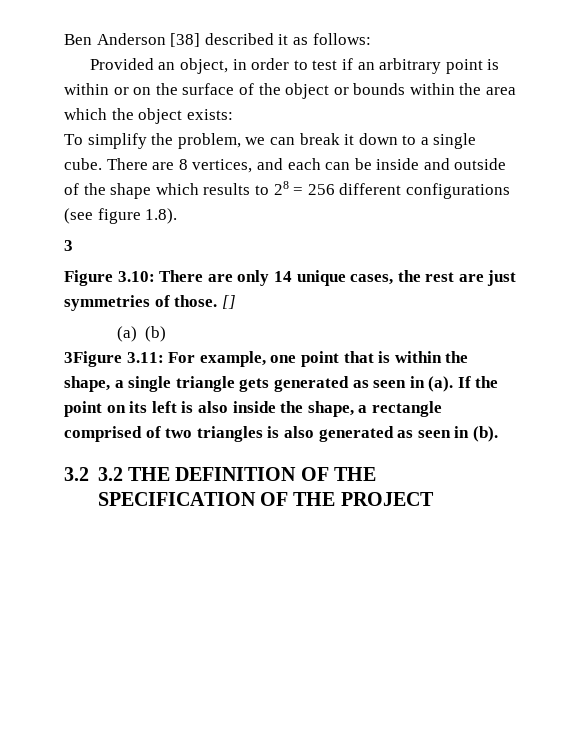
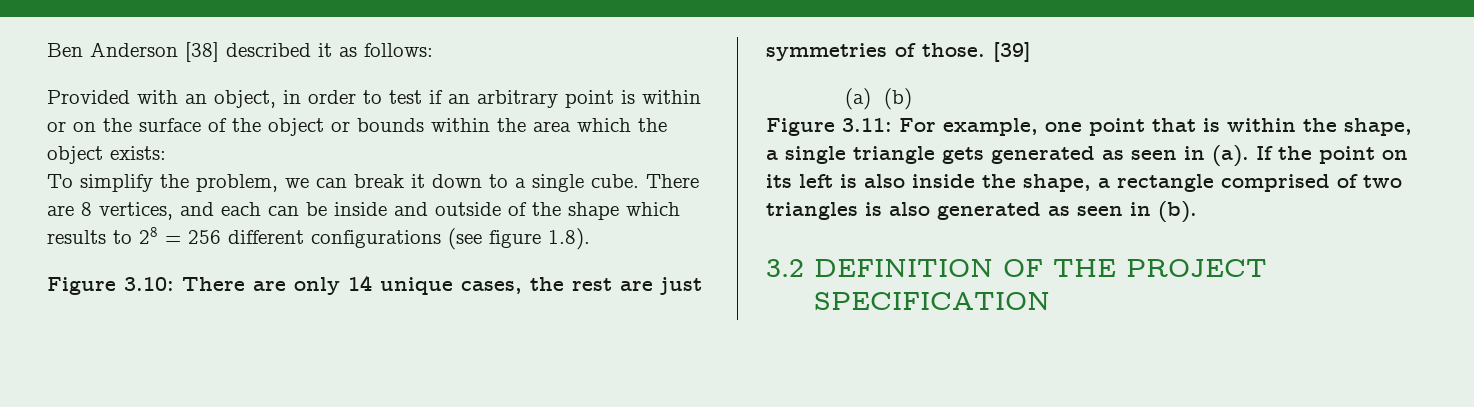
(154, 64) none -> [137,90,178,104] with
[64,240,73,251] // 3 -> (590, 239) none
[221,295,236,309] [] -> [993,42,1031,62] [39]
[64,351,122,367] 3Figure -> [766,118,835,136] Figure
[97,467,170,481] 3.2 THE -> (804, 268) none
[97,492,434,506] SPECIFICATION OF THE PROJECT -> [1126,259,1268,277] [814,292,1051,310] PROJECT SPECIFICATION

